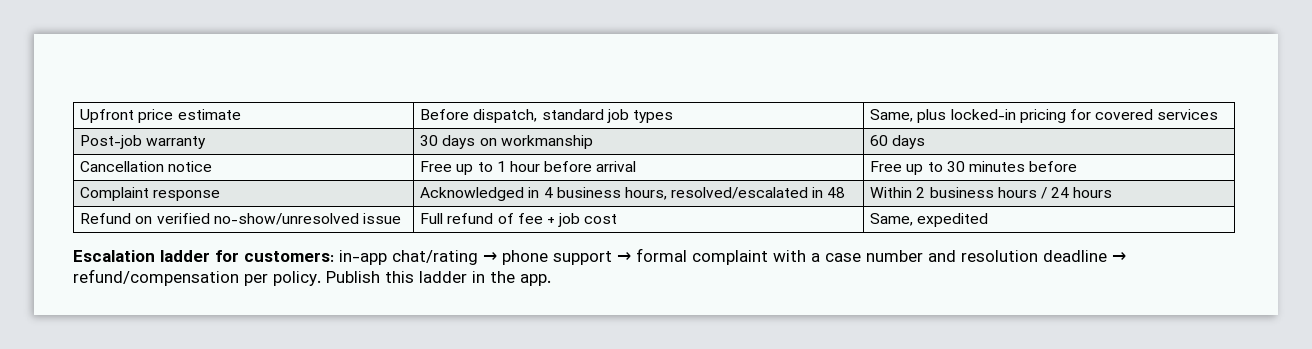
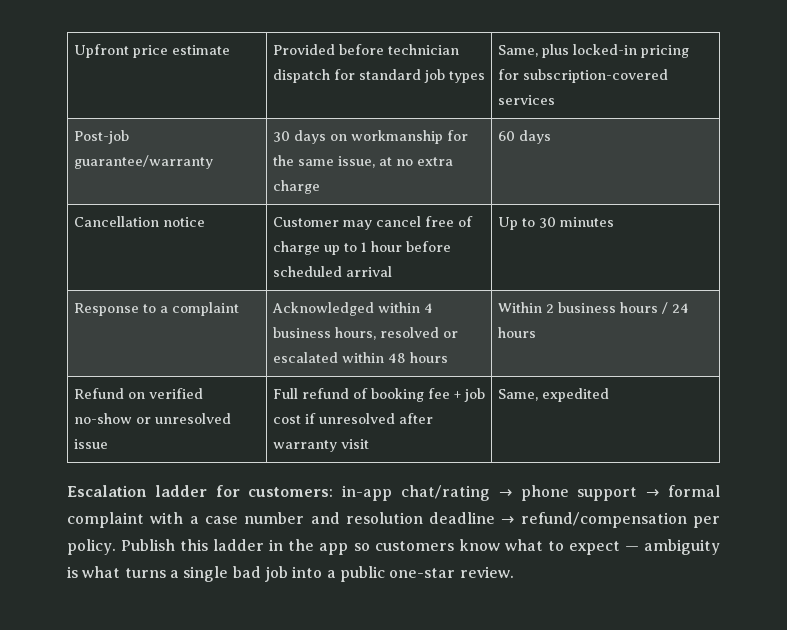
[420,109,538,123] Before dispatch, -> [272,44,459,55] [272,69,355,83] Provided before technician dispatch for
[1095,109,1154,120] covered -> [522,69,668,83] subscription-covered
[146,136,207,149] warranty -> [73,155,213,169] guarantee/warranty
[870,135,926,149] [80,161,213,172] [420,161,453,172] | 60 days // Cancellation notice | Free -> [446,130,468,141] [272,155,453,168] [272,180,320,194] [497,130,551,144] [73,216,205,227] [272,216,473,230] [272,241,320,255] for the same issue, at no extra charge | 60 days // Cancellation notice | Customer may cancel free of charge
(593, 166) none -> [272,266,342,277] scheduled
[870,161,924,175] Free up -> [497,217,518,230] Up
[1029,161,1078,172] [80,187,221,201] before // Complaint response -> [73,302,239,316] // Response to a complaint
[528,187,540,198] in -> [377,302,420,313] within
[671,187,824,199] resolved/escalated in -> [379,327,458,338] [272,352,384,363] resolved or escalated within
(846, 192) none -> [409,352,448,363] hours
[213,213,359,225] no-show/unresolved -> [73,413,231,424] no-show or unresolved
(514, 218) none -> [370,388,424,402] booking
(618, 219) none -> [304,413,433,424] [272,439,369,452] if unresolved after warranty visit
[520,274,551,286] app. -> [319,539,720,555] [67,566,514,582] app so customers know what to expect — ambiguity is what turns a single bad job into a public one-star review.

